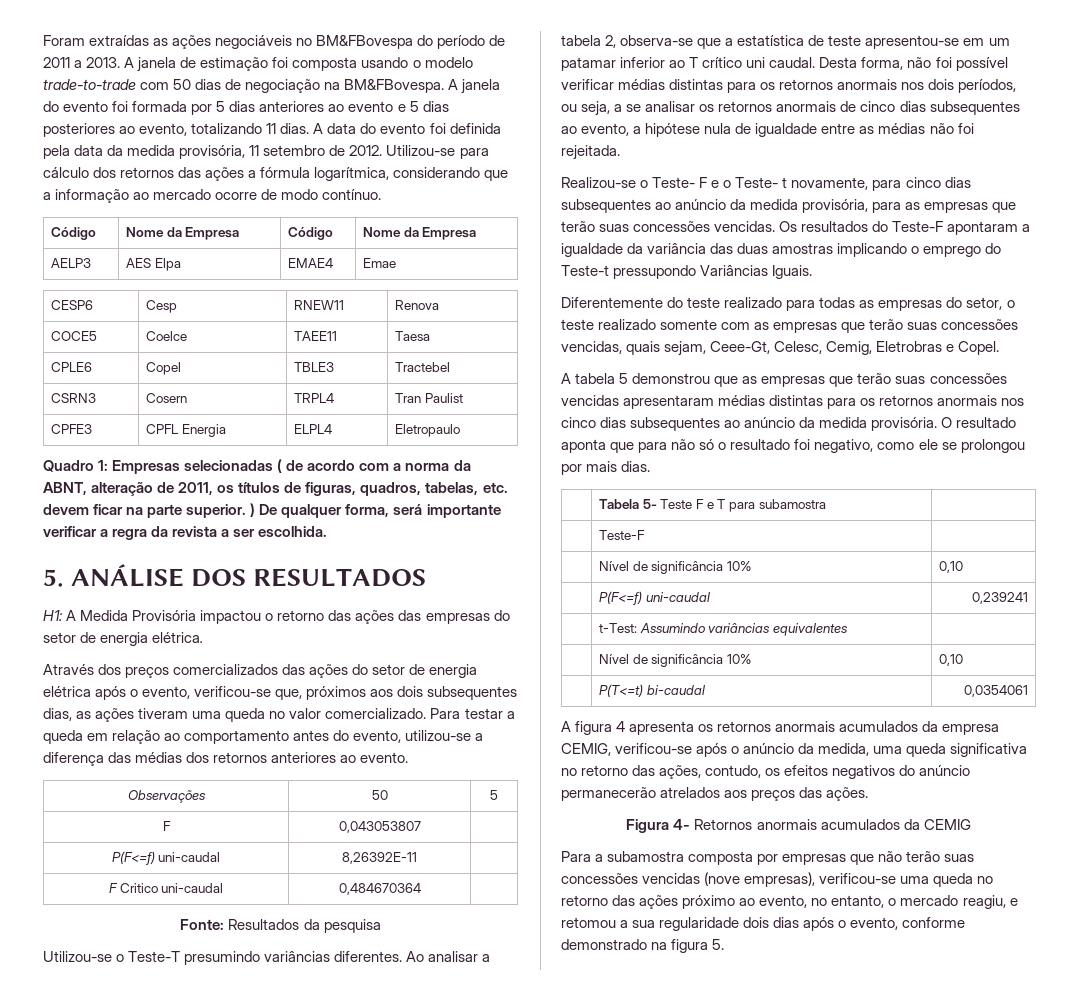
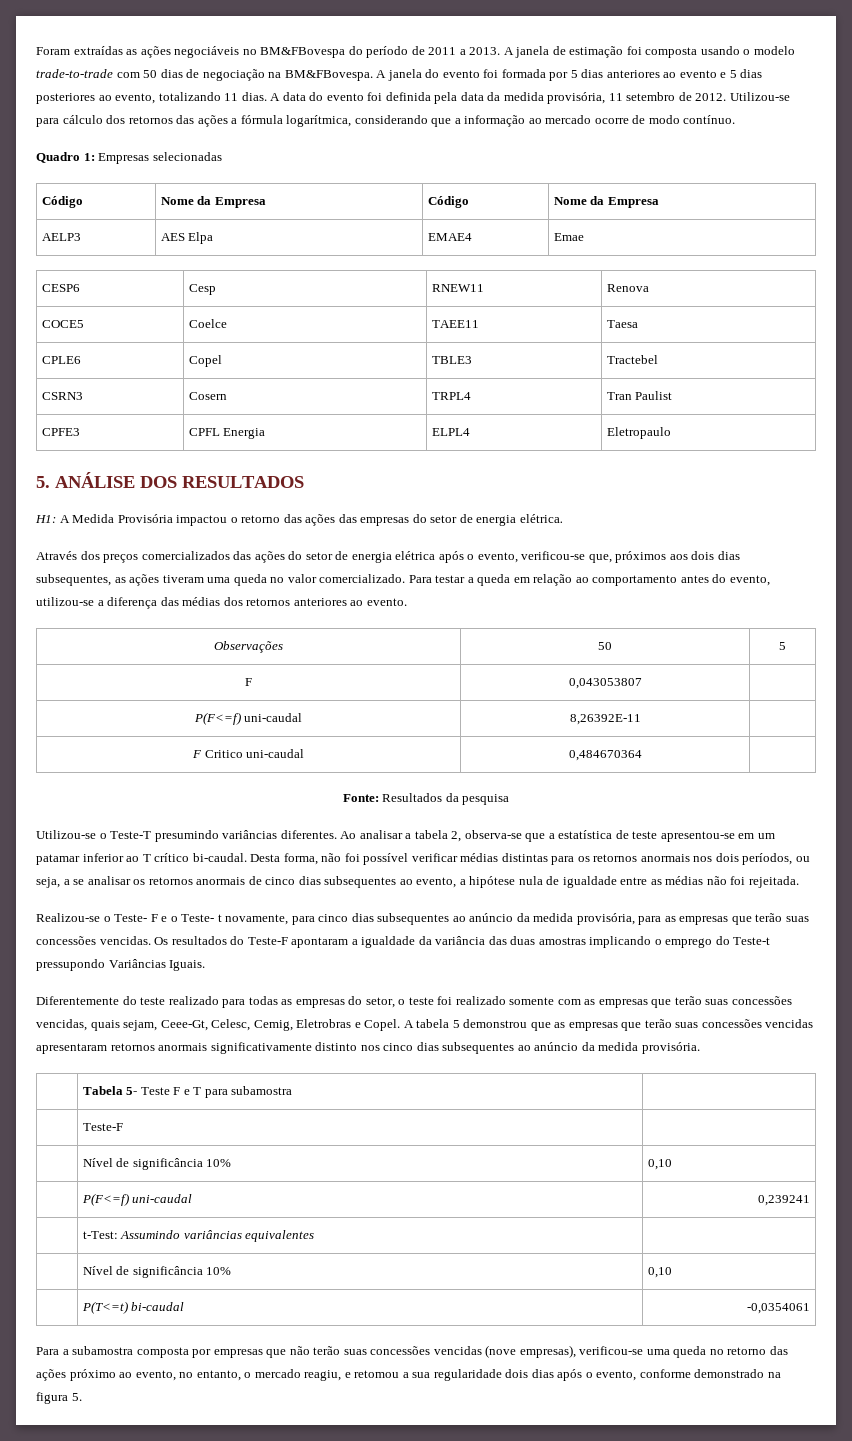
(382, 194) none -> [36,152,222,164] // Quadro 1: Empresas selecionadas
[43,459,471,474] [43,482,508,496] [43,503,501,518] [43,526,328,540] // Quadro 1: Empresas selecionadas ( de acordo com a norma da ABNT, alteração de 2011, os títulos de figuras, quadros, tabelas, etc. devem ficar na parte superior. ) De qualquer forma, será importante verificar a regra da revista a ser escolhida. -> (671, 433) none
[427,686,518,700] [43,708,72,721] subsequentes dias, -> [717,551,740,560] [36,574,111,586] dias subsequentes,
[746,57,816,68] uni caudal. -> [192,853,247,862] bi-caudal.
(594, 324) none -> [437,996,453,1005] foi
(1000, 348) // -> (401, 1025) none
[718,395,998,409] médias distintas para os retornos anormais -> [110,1042,358,1054] retornos anormais significativamente distinto
[941,417,1017,428] [561,439,1025,453] [561,461,651,475] O resultado aponta que para não só o resultado foi negativo, como ele se prolongou por mais dias. -> (700, 1048) none
[963,685,1028,697] [561,721,1000,735] [561,743,1028,757] [561,765,971,779] [561,787,869,801] [626,819,971,833] 0,0354061 // A figura 4 apresenta os retornos anormais acumulados da empresa CEMIG, verificou-se após o anúncio da medida, uma queda significativa no retorno das ações, contudo, os efeitos negativos do anúncio permanecerão atrelados aos preços das ações. // Figura 4- Retornos anormais acumulados da CEMIG -> [747,1303,811,1314] -0,0354061

